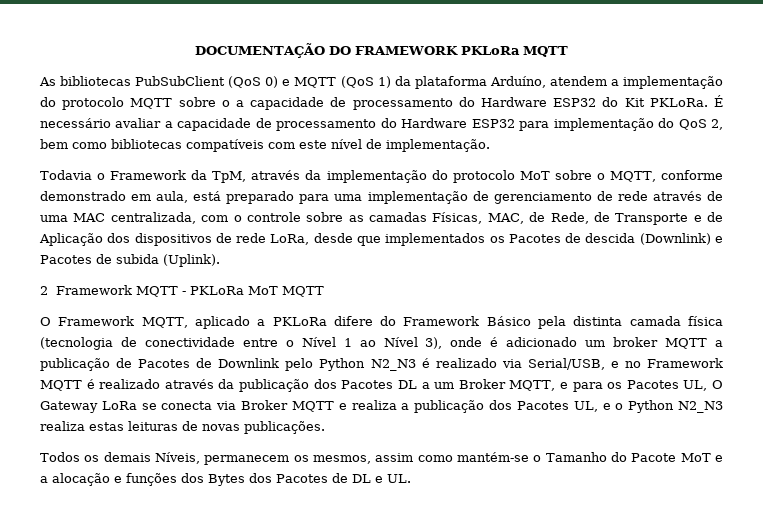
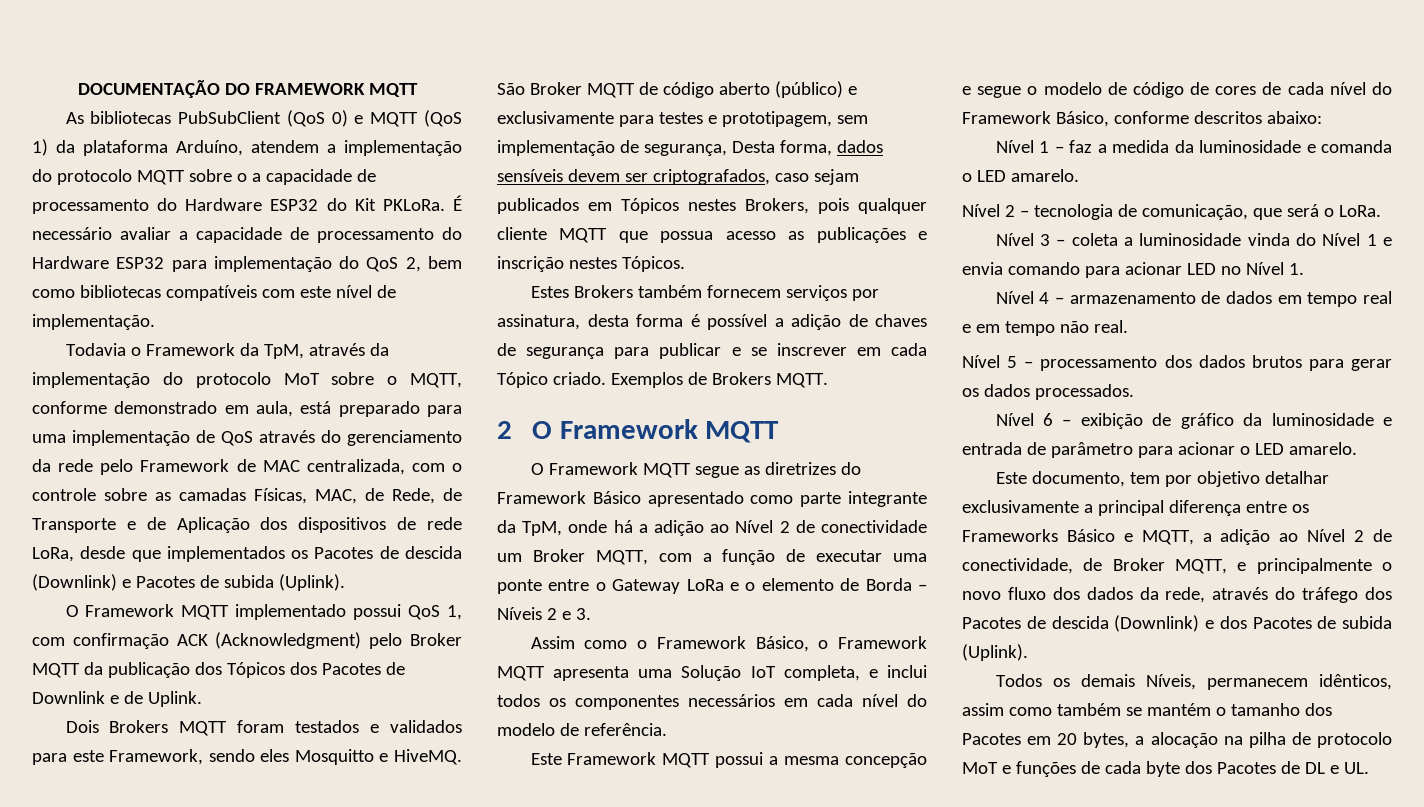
[461,46,520,55] PKLoRa -> (365, 89) none
[493,191,724,204] [40,215,68,222] gerenciamento de rede através de uma -> [221,430,462,446] [32,459,256,475] QoS através do gerenciamento da rede pelo Framework de
[40,285,324,297] [40,316,724,329] [40,337,723,350] [40,358,723,371] [40,379,723,392] [40,400,724,413] [40,421,325,434] 2 Framework MQTT - PKLoRa MoT MQTT // O Framework MQTT, aplicado a PKLoRa difere do Framework Básico pela distinta camada física (tecnologia de conectividade entre o Nível 1 ao Nível 3), onde é adicionado um broker MQTT a publicação de Pacotes de Downlink pelo Python N2_N3 é realizado via Serial/USB, e no Framework MQTT é realizado através da publicação dos Pacotes DL a um Broker MQTT, e para os Pacotes UL, O Gateway LoRa se conecta via Broker MQTT e realiza a publicação dos Pacotes UL, e o Python N2_N3 realiza estas leituras de novas publicações. -> [65,604,462,620] [32,632,462,649] [32,662,405,678] [32,691,202,707] [65,720,462,736] [32,749,462,765] [497,81,857,98] [497,111,868,127] [497,140,883,156] [497,169,859,185] [497,198,927,214] [497,227,928,243] [497,256,685,272] [530,285,879,301] [497,314,927,330] [497,343,927,359] [497,372,828,388] [497,419,780,443] [530,462,861,478] [497,491,927,507] [497,520,927,536] [497,549,927,565] [497,578,927,594] [497,607,591,620] [530,636,927,652] [497,665,927,681] [497,694,927,710] [497,723,667,736] [530,752,927,768] [962,82,1392,98] [962,111,1322,127] [995,140,1392,153] [962,169,1079,182] [962,204,1381,220] [995,233,1392,246] [962,262,1304,278] [995,291,1392,307] [962,320,1128,336] [962,355,1392,371] [962,384,1134,400] [995,413,1392,429] [962,442,1357,458] [995,471,1329,487] [962,500,1309,516] [962,529,1392,545] [962,558,1392,574] [962,587,1392,603] [962,615,1392,632] [962,644,1028,661] O Framework MQTT implementado possui QoS 1, com confirmação ACK (Acknowledgment) pelo Broker MQTT da publicação dos Tópicos dos Pacotes de Downlink e de Uplink. // Dois Brokers MQTT foram testados e validados para este Framework, sendo eles Mosquitto e HiveMQ. São Broker MQTT de código aberto (público) e exclusivamente para testes e prototipagem, sem implementação de segurança, Desta forma, dados sensíveis devem ser criptografados, caso sejam publicados em Tópicos nestes Brokers, pois qualquer cliente MQTT que possua acesso as publicações e inscrição nestes Tópicos. // Estes Brokers também fornecem serviços por assinatura, desta forma é possível a adição de chaves de segurança para publicar e se inscrever em cada Tópico criado. Exemplos de Brokers MQTT. // 2 O Framework MQTT // O Framework MQTT segue as diretrizes do Framework Básico apresentado como parte integrante da TpM, onde há a adição ao Nível 2 de conectividade um Broker MQTT, com a função de executar uma ponte entre o Gateway LoRa e o elemento de Borda – Níveis 2 e 3. // Assim como o Framework Básico, o Framework MQTT apresenta uma Solução IoT completa, e inclui todos os componentes necessários em cada nível do modelo de referência. // Este Framework MQTT possui a mesma concepção e segue o modelo de código de cores de cada nível do Framework Básico, conforme descritos abaixo: // Nível 1 – faz a medida da luminosidade e comanda o LED amarelo. // Nível 2 – tecnologia de comunicação, que será o LoRa. // Nível 3 – coleta a luminosidade vinda do Nível 1 e envia comando para acionar LED no Nível 1. // Nível 4 – armazenamento de dados em tempo real e em tempo não real. // Nível 5 – processamento dos dados brutos para gerar os dados processados. // Nível 6 – exibição de gráfico da luminosidade e entrada de parâmetro para acionar o LED amarelo. // Este documento, tem por objetivo detalhar exclusivamente a principal diferença entre os Frameworks Básico e MQTT, a adição ao Nível 2 de conectividade, de Broker MQTT, e principalmente o novo fluxo dos dados da rede, através do tráfego dos Pacotes de descida (Downlink) e dos Pacotes de subida (Uplink).
[293,452,723,464] [40,473,245,486] os mesmos, assim como mantém-se o Tamanho do Pacote MoT e a alocação e funções dos Bytes -> [1319,674,1392,690] [962,703,1332,716] [962,732,1392,748] [962,761,1180,777] idênticos, assim como também se mantém o tamanho dos Pacotes em 20 bytes, a alocação na pilha de protocolo MoT e funções de cada byte

